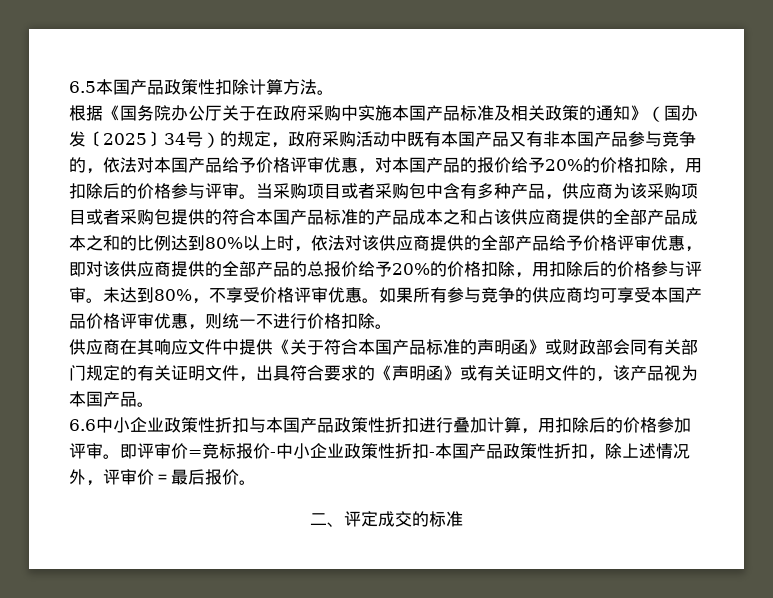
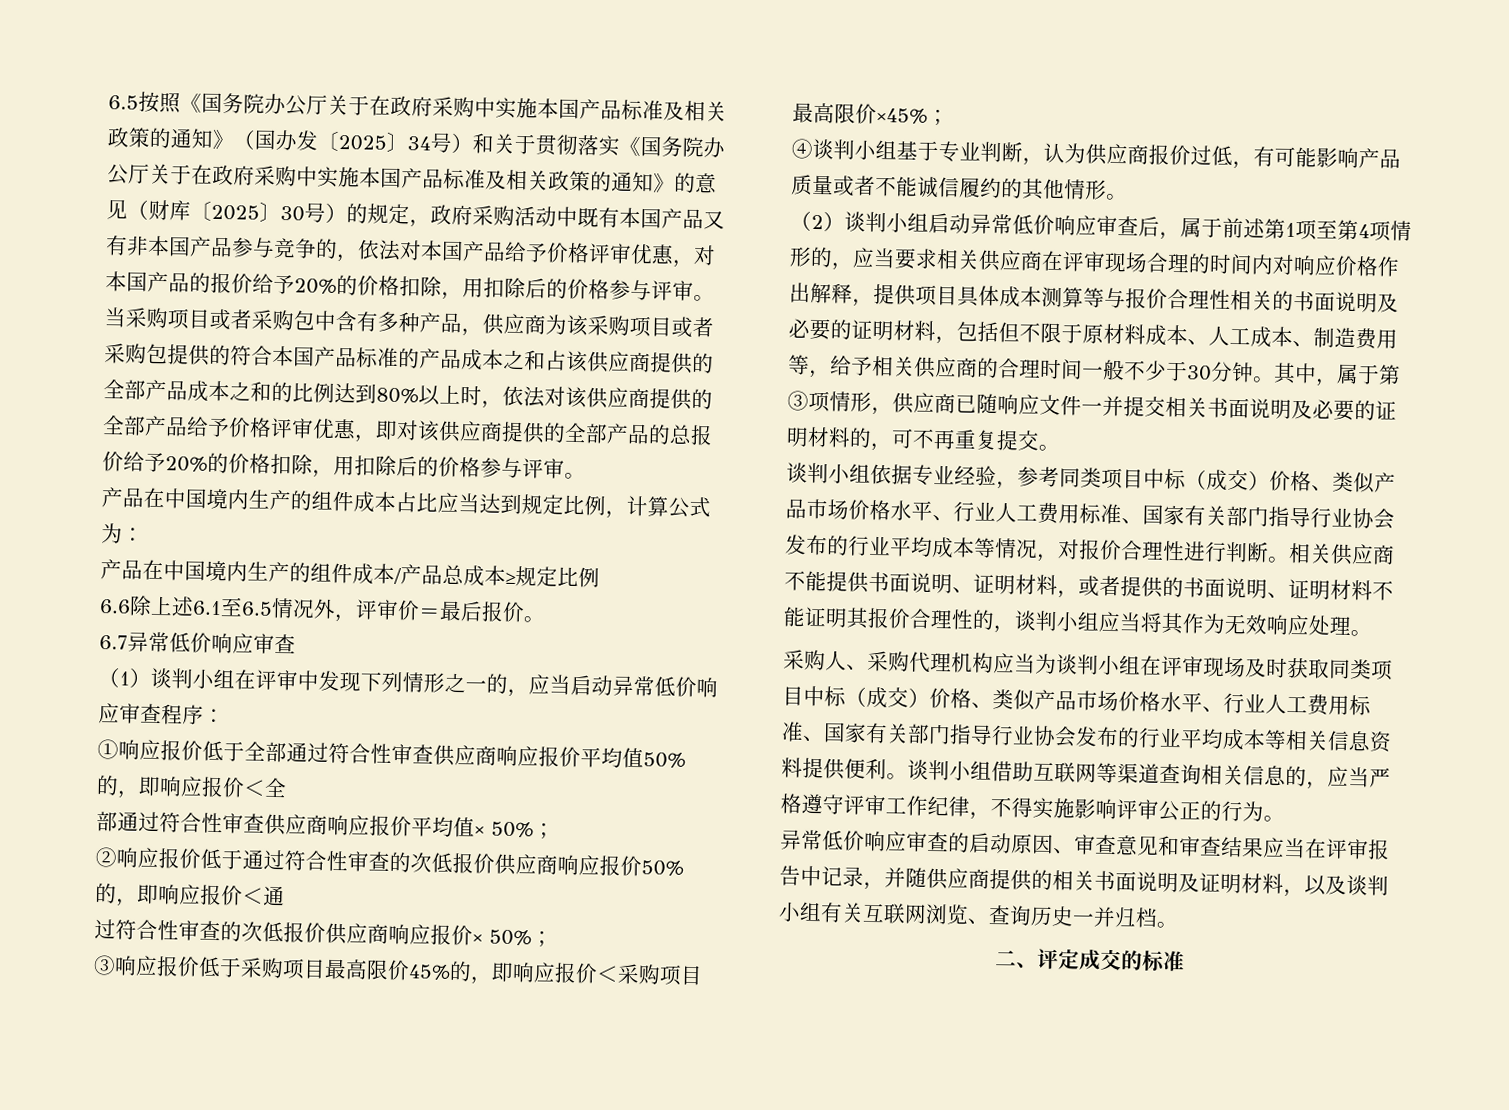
[69,79,334,95] [69,105,103,121] 6.5本国产品政策性扣除计算方法。 // 根据 -> [108,91,181,114] 6.5按照
(220, 140) none -> [472,133,726,158] [107,163,717,194] [106,199,347,224] 和关于贯彻落实《国务院办公厅关于在政府采购中实施本国产品标准及相关政策的通知》的意见（财库〔2025〕30号）
[103,287,702,304] [69,313,392,330] [69,339,698,355] [69,365,698,382] [69,391,154,407] [69,417,691,434] [69,443,656,460] 未达到80%，不享受价格评审优惠。如果所有参与竞争的供应商均可享受本国产品价格评审优惠，则统一不进行价格扣除。 // 供应商在其响应文件中提供《关于符合本国产品标准的声明函》或财政部会同有关部门规定的有关证明文件，出具符合要求的《声明函》或有关证明文件的，该产品视为本国产品。 // 6.6中小企业政策性折扣与本国产品政策性折扣进行叠加计算，用扣除后的价格参加评审。即评审价=竞标报价-中小企业政策性折扣-本国产品政策性折扣，除上述 -> [101,487,711,519] [101,523,144,544] [100,559,600,588] [99,595,273,617] // 产品在中国境内生产的组件成本占比应当达到规定比例，计算公式为： // 产品在中国境内生产的组件成本/产品总成本≥规定比例 // 6.6除上述6.1至6.5
(256, 482) none -> [99,631,296,654] [98,667,718,698] [98,703,225,725] [97,739,686,769] [96,775,287,799] [96,811,555,839] [95,847,684,877] [95,883,285,907] [94,918,553,947] [93,954,703,986] [792,102,949,126] [791,138,1401,170] [791,174,1128,201] [790,210,1412,242] [789,246,1400,277] [789,282,1399,313] [788,318,1398,350] [788,354,1401,387] [787,390,1397,422] [786,426,1060,452] [786,462,1396,494] [785,498,1395,530] [785,534,1395,566] [784,570,1394,601] [783,606,1372,637] [783,649,1393,681] [782,685,1372,716] [781,721,1392,753] [781,757,1391,790] [780,793,1285,822] [780,829,1390,860] [779,865,1389,898] [778,901,1178,929] // 6.7异常低价响应审查 // （1）谈判小组在评审中发现下列情形之一的，应当启动异常低价响应审查程序： // ①响应报价低于全部通过符合性审查供应商响应报价平均值50%的，即响应报价＜全 // 部通过符合性审查供应商响应报价平均值× 50%； // ②响应报价低于通过符合性审查的次低报价供应商响应报价50%的，即响应报价＜通 // 过符合性审查的次低报价供应商响应报价× 50%； // ③响应报价低于采购项目最高限价45%的，即响应报价＜采购项目最高限价×45%； // ④谈判小组基于专业判断，认为供应商报价过低，有可能影响产品质量或者不能诚信履约的其他情形。 // （2）谈判小组启动异常低价响应审查后，属于前述第1项至第4项情形的，应当要求相关供应商在评审现场合理的时间内对响应价格作出解释，提供项目具体成本测算等与报价合理性相关的书面说明及必要的证明材料，包括但不限于原材料成本、人工成本、制造费用等，给予相关供应商的合理时间一般不少于30分钟。其中，属于第③项情形，供应商已随响应文件一并提交相关书面说明及必要的证明材料的，可不再重复提交。 // 谈判小组依据专业经验，参考同类项目中标（成交）价格、类似产品市场价格水平、行业人工费用标准、国家有关部门指导行业协会发布的行业平均成本等情况，对报价合理性进行判断。相关供应商不能提供书面说明、证明材料，或者提供的书面说明、证明材料不能证明其报价合理性的，谈判小组应当将其作为无效响应处理。 // 采购人、采购代理机构应当为谈判小组在评审现场及时获取同类项目中标（成交）价格、类似产品市场价格水平、行业人工费用标准、国家有关部门指导行业协会发布的行业平均成本等相关信息资料提供便利。谈判小组借助互联网等渠道查询相关信息的，应当严格遵守评审工作纪律，不得实施影响评审公正的行为。 // 异常低价响应审查的启动原因、审查意见和审查结果应当在评审报告中记录，并随供应商提供的相关书面说明及证明材料，以及谈判小组有关互联网浏览、查询历史一并归档。

